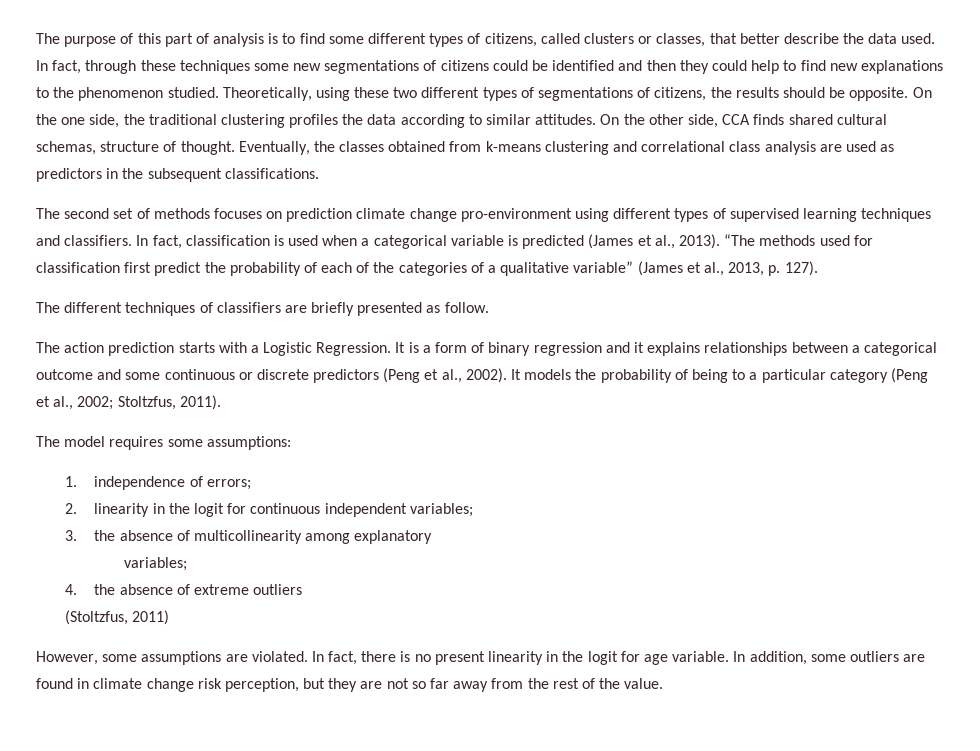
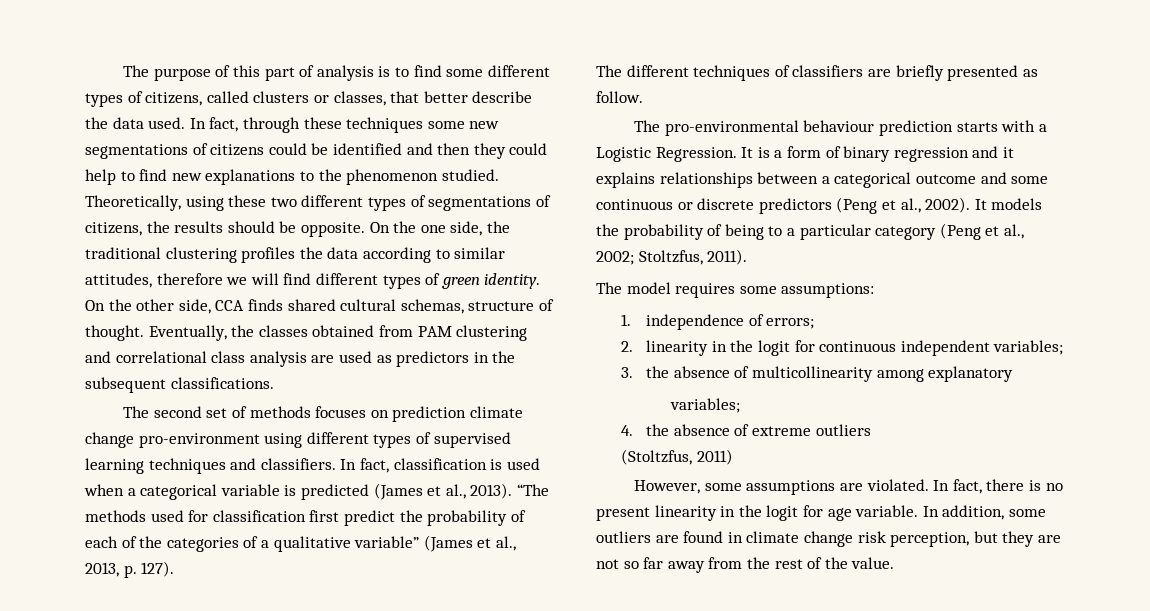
[535,114,597,125] attitudes. -> [85,273,541,289] attitudes, therefore we will find different types of green identity.
[485,141,541,152] k-means -> [417,326,452,337] PAM
[64,342,105,353] action -> [664,120,875,136] pro-environmental behaviour

